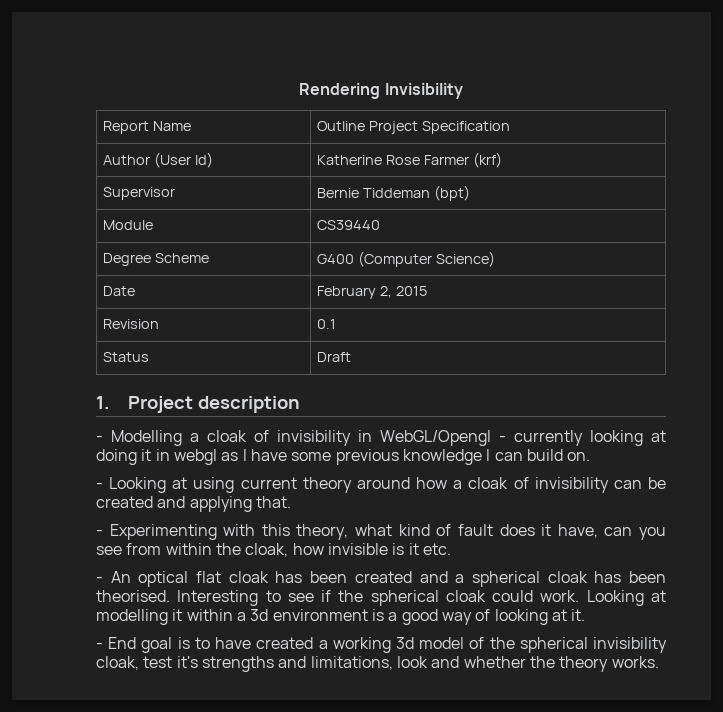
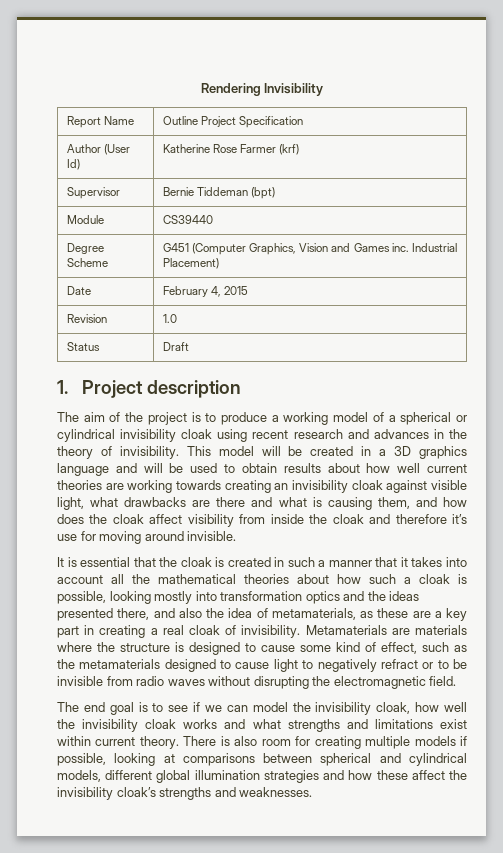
[317,251,495,267] G400 (Computer Science) -> [163,243,457,255] [163,258,220,269] G451 (Computer Graphics, Vision and Games inc. Industrial Placement)
[379,286,392,298] 2, -> [211,286,222,297] 4,
[317,319,337,329] 0.1 -> [163,314,178,323] 1.0
[96,430,666,446] [96,449,591,465] [96,477,666,493] [96,496,291,512] [96,524,667,540] [96,543,451,557] [96,571,666,587] [96,590,666,606] [96,609,586,625] [96,637,667,653] [96,656,659,672] - Modelling a cloak of invisibility in WebGL/Opengl - currently looking at doing it in webgl as I have some previous knowledge I can build on. // - Looking at using current theory around how a cloak of invisibility can be created and applying that. // - Experimenting with this theory, what kind of fault does it have, can you see from within the cloak, how invisible is it etc. // - An optical flat cloak has been created and a spherical cloak has been theorised. Interesting to see if the spherical cloak could work. Looking at modelling it within a 3d environment is a good way of looking at it. // - End goal is to have created a working 3d model of the spherical invisibility cloak, test it's strengths and limitations, look and whether the theory works. -> [57,412,468,425] [57,429,467,442] [57,446,468,459] [57,463,467,476] [57,480,468,493] [57,497,467,510] [57,514,467,527] [57,531,237,544] [57,557,468,567] [57,574,467,584] [57,591,420,604] [57,608,467,621] [57,625,467,638] [57,642,467,655] [57,659,468,672] [57,676,457,689] [57,702,467,715] [57,719,467,732] [57,736,467,749] [57,753,467,766] [57,770,468,783] [57,787,313,800] The aim of the project is to produce a working model of a spherical or cylindrical invisibility cloak using recent research and advances in the theory of invisibility. This model will be created in a 3D graphics language and will be used to obtain results about how well current theories are working towards creating an invisibility cloak against visible light, what drawbacks are there and what is causing them, and how does the cloak affect visibility from inside the cloak and therefore it’s use for moving around invisible. // It is essential that the cloak is created in such a manner that it takes into account all the mathematical theories about how such a cloak is possible, looking mostly into transformation optics and the ideas presented there, and also the idea of metamaterials, as these are a key part in creating a real cloak of invisibility. Metamaterials are materials where the structure is designed to cause some kind of effect, such as the metamaterials designed to cause light to negatively refract or to be invisible from radio waves without disrupting the electromagnetic field. // The end goal is to see if we can model the invisibility cloak, how well the invisibility cloak works and what strengths and limitations exist within current theory. There is also room for creating multiple models if possible, looking at comparisons between spherical and cylindrical models, different global illumination strategies and how these affect the invisibility cloak’s strengths and weaknesses.

